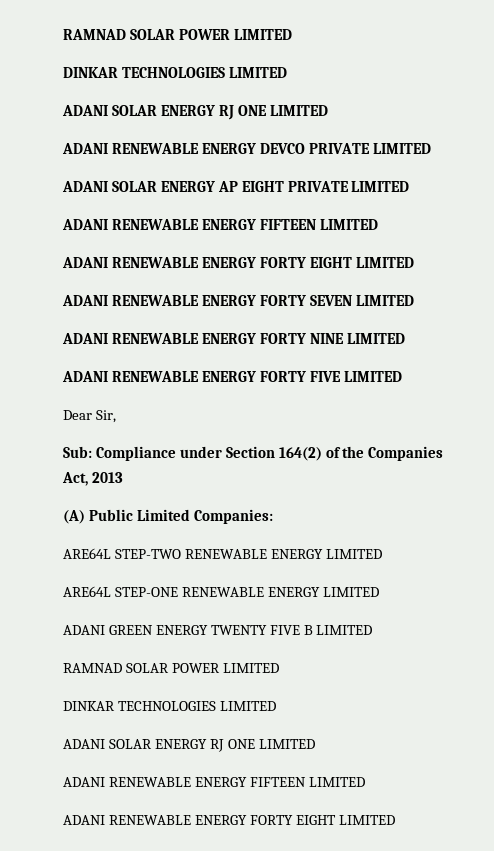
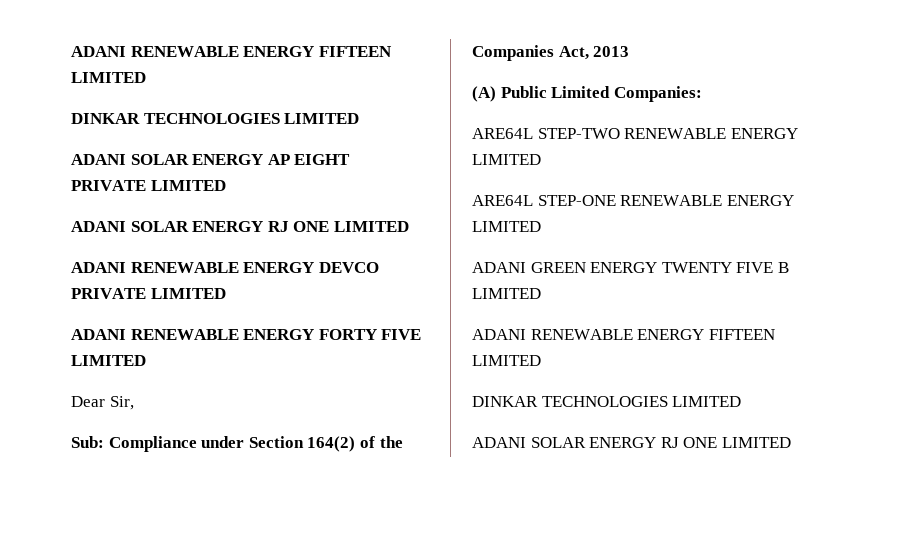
[63,29,292,40] [63,67,287,78] RAMNAD SOLAR POWER LIMITED // DINKAR TECHNOLOGIES LIMITED -> [71,46,392,57] [71,72,146,83] [71,113,360,124] [71,154,351,165] [71,180,226,191] ADANI RENEWABLE ENERGY FIFTEEN LIMITED // DINKAR TECHNOLOGIES LIMITED // ADANI SOLAR ENERGY AP EIGHT PRIVATE LIMITED
[62,181,410,192] [62,219,378,230] [62,257,414,268] [62,295,414,306] [62,333,405,344] // ADANI SOLAR ENERGY AP EIGHT PRIVATE LIMITED // ADANI RENEWABLE ENERGY FIFTEEN LIMITED // ADANI RENEWABLE ENERGY FORTY EIGHT LIMITED // ADANI RENEWABLE ENERGY FORTY SEVEN LIMITED // ADANI RENEWABLE ENERGY FORTY NINE LIMITED -> (226, 293) none
[63,663,220,673] RAMNAD SOLAR POWER -> [472,329,775,340] ADANI RENEWABLE ENERGY FIFTEEN
[63,777,365,787] [63,815,395,825] // ADANI RENEWABLE ENERGY FIFTEEN LIMITED // ADANI RENEWABLE ENERGY FORTY EIGHT LIMITED -> (791, 442) none

